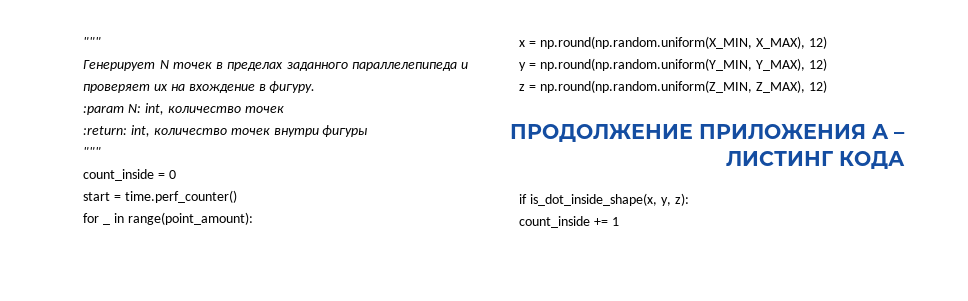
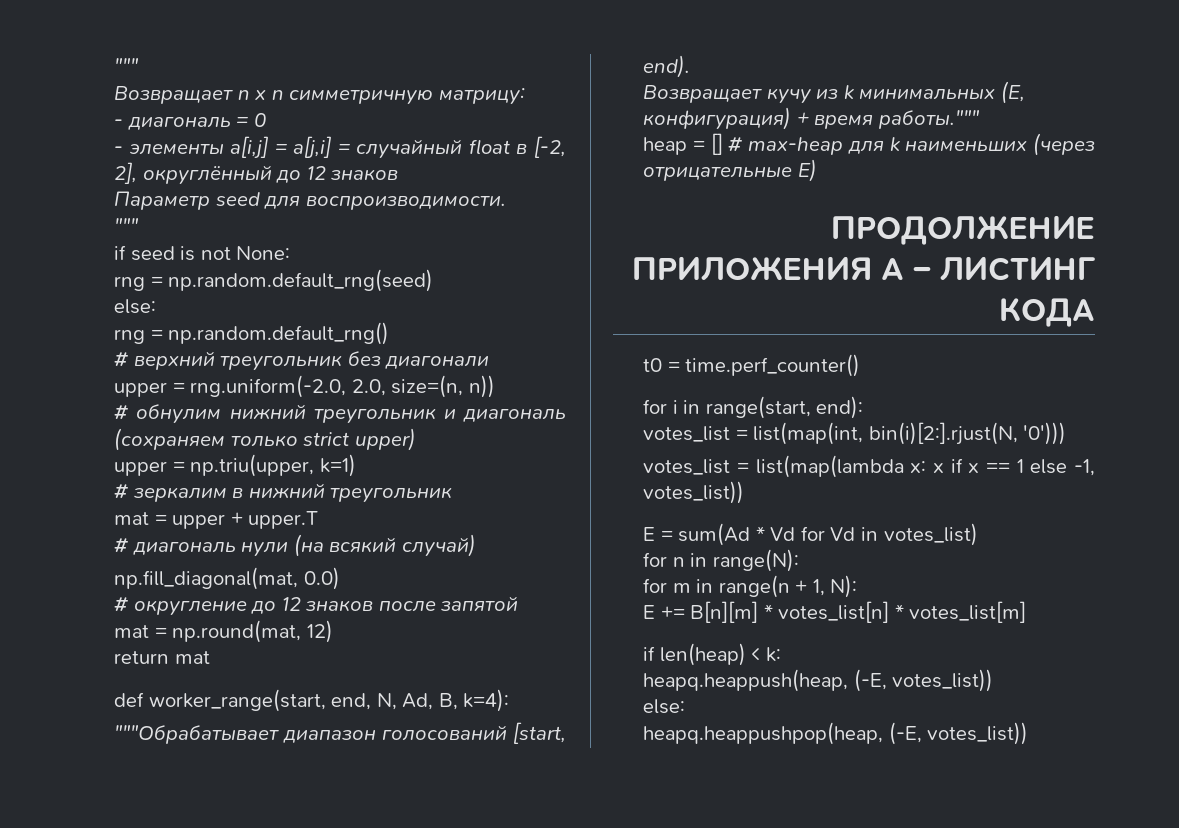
[83,37,102,47] [83,60,468,71] [83,81,316,93] [83,103,284,115] [83,125,368,137] [83,147,102,157] [83,169,177,181] [83,190,238,203] [83,213,100,223] [103,223,111,225] [114,212,253,225] [519,36,827,49] [519,58,827,71] [519,80,827,93] """ // Генерирует N точек в пределах заданного параллелепипеда и проверяет их на вхождение в фигуру. // :param N: int, количество точек // :return: int, количество точек внутри фигуры // """ // count_inside = 0 // start = time.perf_counter() // for _ in range(point_amount): // x = np.round(np.random.uniform(X_MIN, X_MAX), 12) // y = np.round(np.random.uniform(Y_MIN, Y_MAX), 12) // z = np.round(np.random.uniform(Z_MIN, Z_MAX), 12) -> [114,58,140,73] [114,86,525,105] [114,113,266,130] [114,136,566,159] [114,162,399,185] [114,191,506,210] [114,218,140,233] [114,245,291,261] [114,269,434,292] [114,299,157,314] [114,322,390,345] [114,351,490,371] [114,375,495,398] [114,404,566,424] [114,428,416,451] [114,454,356,477] [114,483,453,503] [114,511,319,529] [114,534,476,557] [114,567,340,590] [114,596,519,616] [114,620,333,643] [114,651,210,664] [114,689,510,712] [114,722,566,744] [643,55,691,78] [643,81,1025,104] [643,107,980,130] [643,133,1095,156] [643,159,817,182] """ // Возвращает n x n симметричную матрицу: // - диагональ = 0 // - элементы a[i,j] = a[j,i] = случайный float в [-2, 2], округлённый до 12 знаков // Параметр seed для воспроизводимости. // """ // if seed is not None: // rng = np.random.default_rng(seed) // else: // rng = np.random.default_rng() // # верхний треугольник без диагонали // upper = rng.uniform(-2.0, 2.0, size=(n, n)) // # обнулим нижний треугольник и диагональ (сохраняем только strict upper) // upper = np.triu(upper, k=1) // # зеркалим в нижний треугольник // mat = upper + upper.T // # диагональ нули (на всякий случай) // np.fill_diagonal(mat, 0.0) // # округление до 12 знаков после запятой // mat = np.round(mat, 12) // return mat // def worker_range(start, end, N, Ad, B, k=4): // """Обрабатывает диапазон голосований [start, end). // Возвращает кучу из k минимальных (E, конфигурация) + время работы.""" // heap = [] # max-heap для k наименьших (через отрицательные E)
[519,193,689,206] [519,216,620,228] if is_dot_inside_shape(x, y, z): // count_inside += 1 -> [643,354,861,377] [643,396,864,419] [643,422,1067,445] [643,455,1095,478] [643,481,745,504] [643,523,978,546] [643,549,799,572] [643,575,858,598] [643,601,1027,623] [643,643,781,666] [643,669,994,692] [643,699,686,714] [643,722,1029,745] t0 = time.perf_counter() // for i in range(start, end): // votes_list = list(map(int, bin(i)[2:].rjust(N, '0'))) // votes_list = list(map(lambda x: x if x == 1 else -1, votes_list)) // E = sum(Ad * Vd for Vd in votes_list) // for n in range(N): // for m in range(n + 1, N): // E += B[n][m] * votes_list[n] * votes_list[m] // if len(heap) < k: // heapq.heappush(heap, (-E, votes_list)) // else: // heapq.heappushpop(heap, (-E, votes_list))

